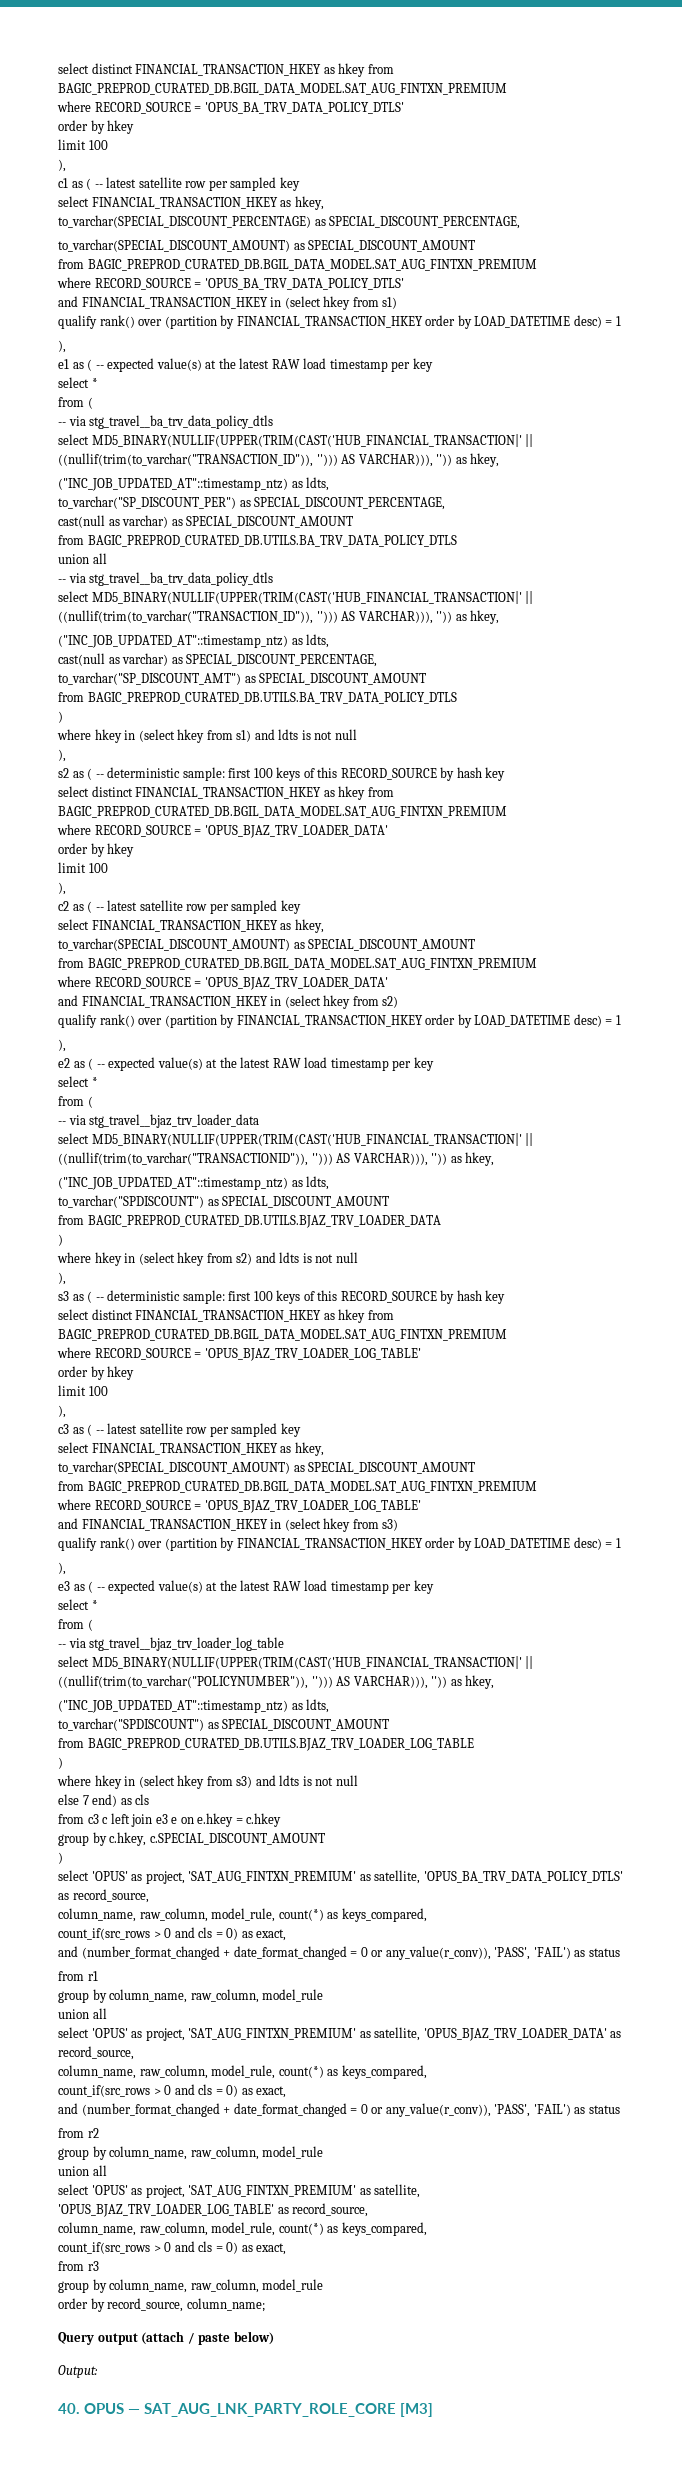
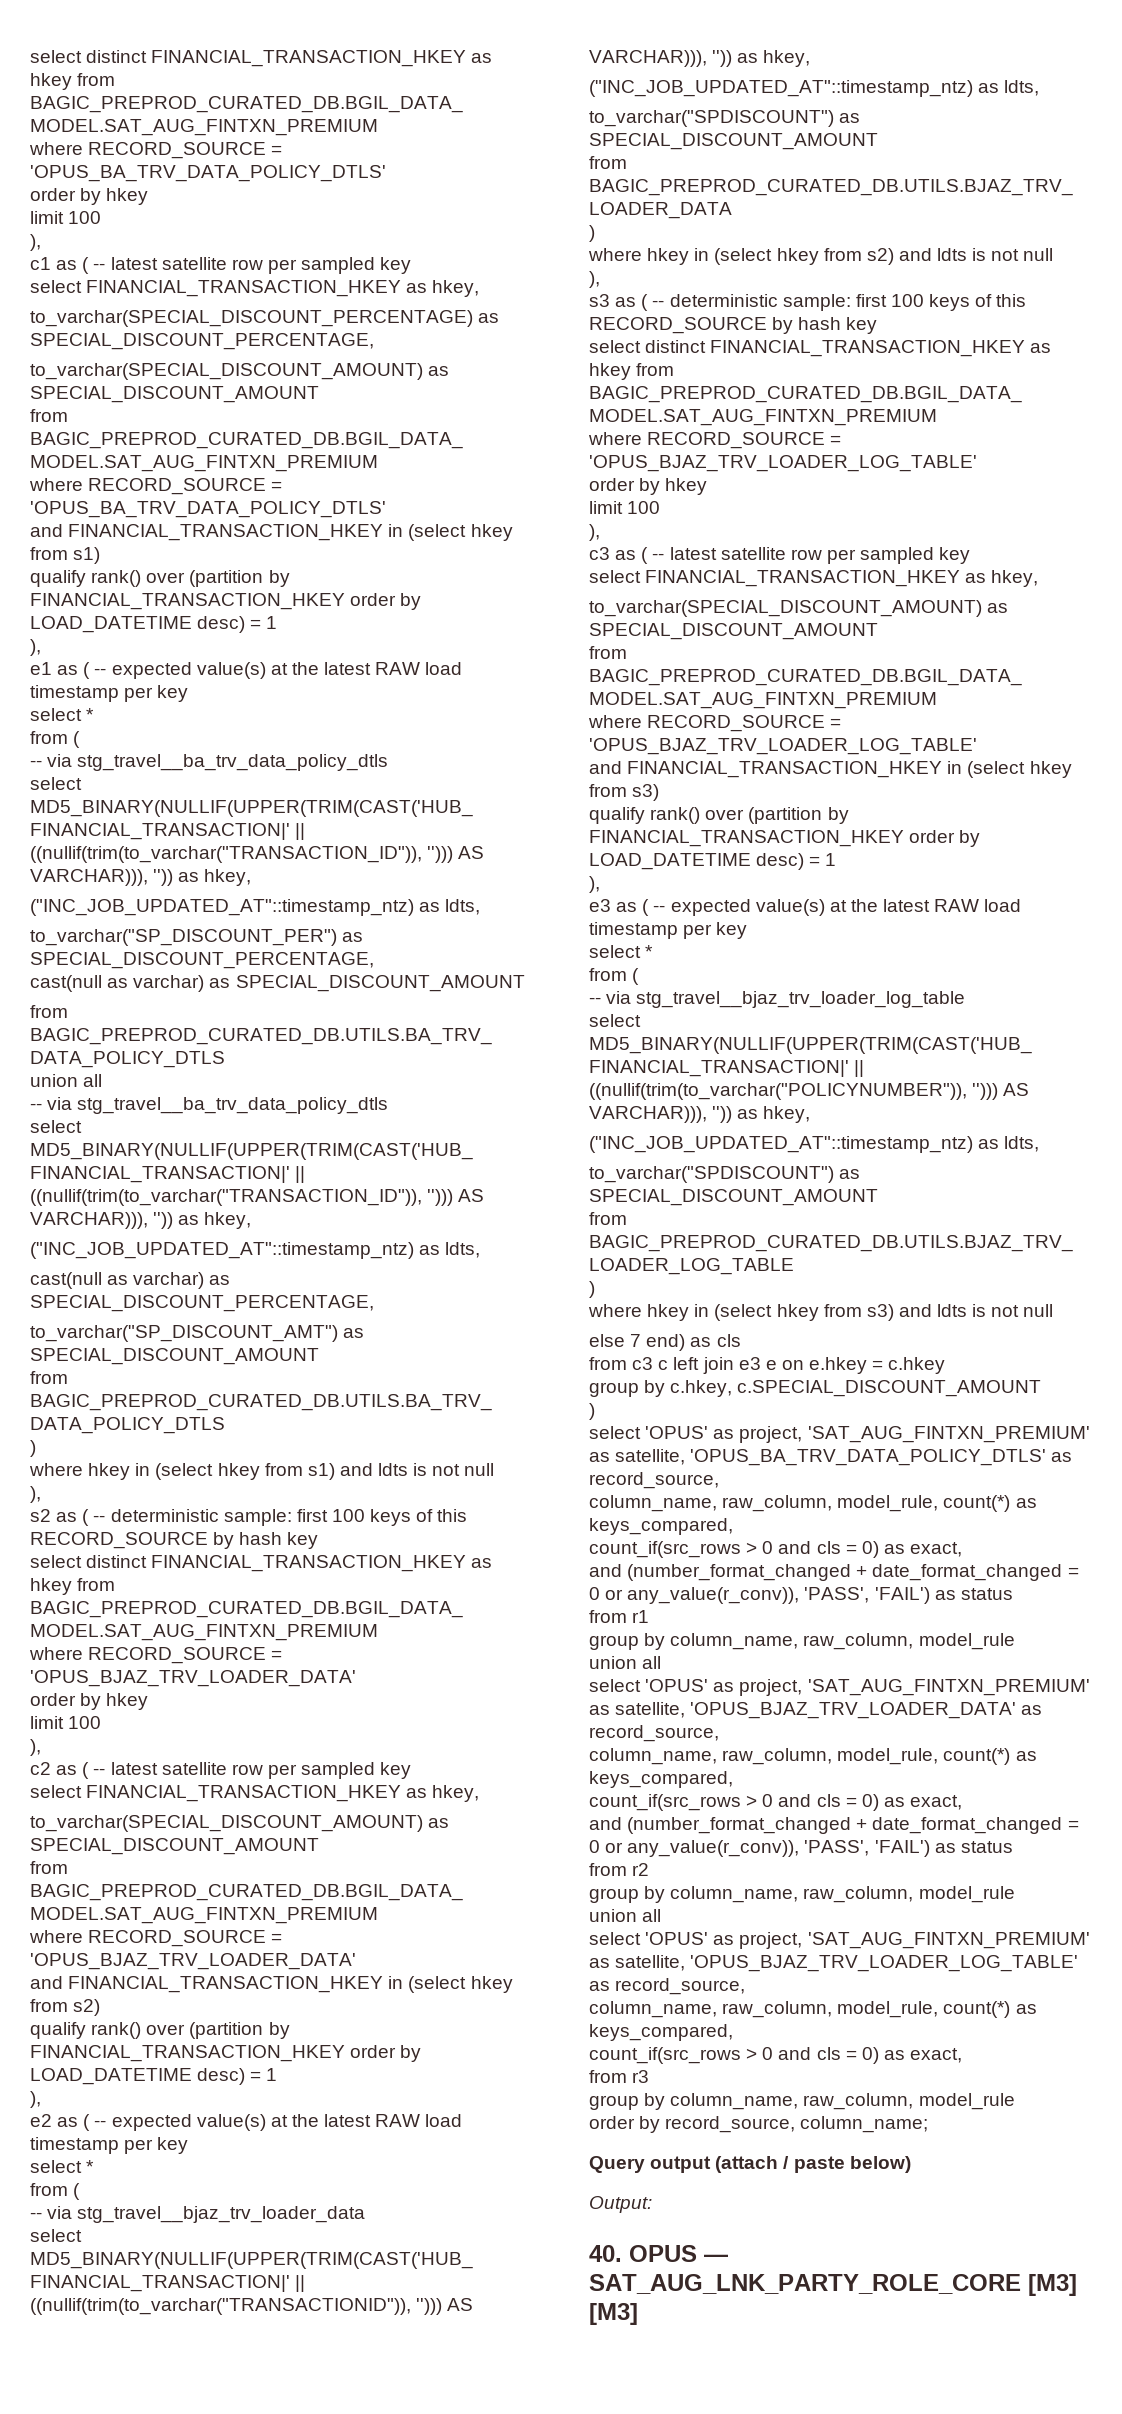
(433, 2410) none -> [589,2303,638,2325] [M3]

